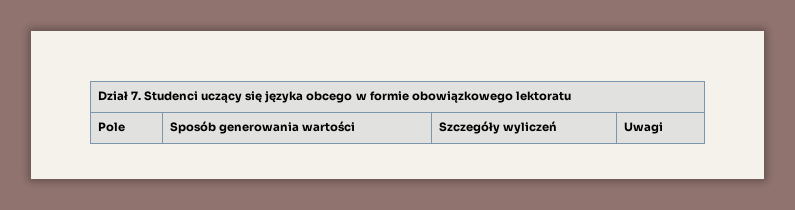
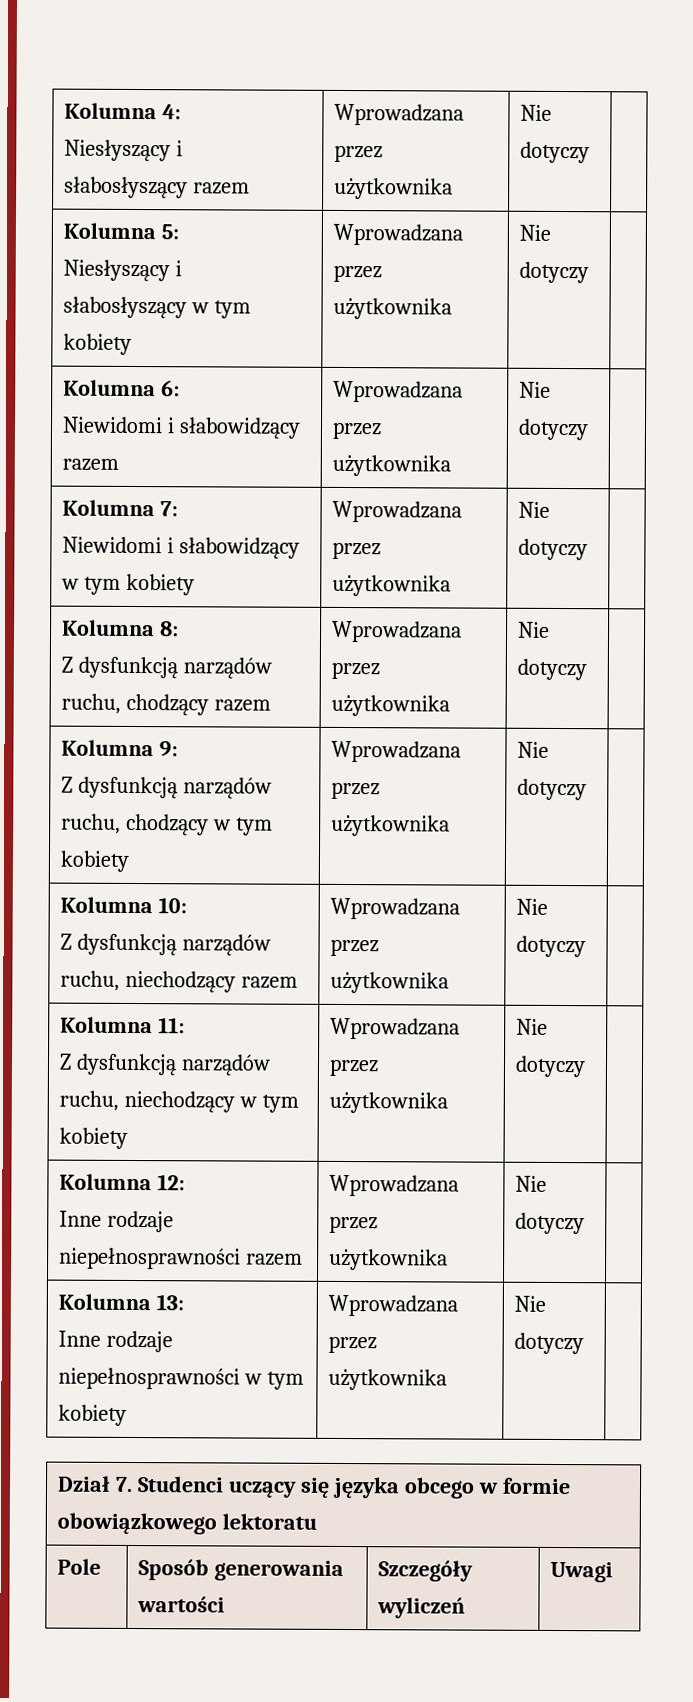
(97, 96) none -> [64,102,182,120] [64,139,184,162] [64,176,251,199] [334,103,465,126] [334,144,384,163] [334,177,454,200] [520,104,553,121] [520,141,591,164] [63,222,180,240] [63,259,183,282] [63,296,252,319] [63,333,133,355] [333,223,464,246] [333,264,383,283] [333,297,453,320] [519,224,552,241] [519,261,590,284] [63,379,181,397] [62,416,302,439] [62,458,120,471] [333,380,464,403] [332,421,383,440] [332,454,452,477] [519,381,552,398] [518,418,590,441] [62,499,179,517] [62,536,301,559] [61,573,196,596] [332,500,463,523] [332,541,382,560] [332,574,452,597] [518,501,551,518] [518,538,589,561] [62,619,180,637] [61,656,273,679] [61,693,272,716] [331,620,463,643] [331,661,381,680] [331,694,451,717] [518,621,551,638] [517,658,588,681] [61,739,179,757] [61,776,273,799] [61,813,274,836] [60,850,130,872] [331,740,462,763] [331,781,381,800] [331,814,451,837] [517,741,550,758] [517,778,588,801] [60,896,188,914] [60,933,272,956] [60,970,299,993] [330,897,461,920] [330,938,380,957] [330,971,450,994] [516,898,549,915] [516,935,587,958] [60,1016,186,1034] [59,1053,272,1076] [59,1090,300,1113] [59,1127,129,1149] [330,1017,461,1040] [329,1058,380,1077] [329,1091,449,1114] [516,1018,549,1035] [515,1055,587,1078] [59,1173,186,1191] [59,1210,175,1233] [59,1247,304,1270] [329,1174,460,1197] [329,1215,379,1234] [329,1248,449,1271] [515,1175,548,1192] [515,1212,586,1235] [58,1293,185,1311] [58,1330,174,1353] [58,1367,305,1390] [58,1404,128,1426] [328,1294,459,1317] [328,1335,378,1354] [328,1368,448,1391] [514,1295,547,1312] [514,1332,585,1355] Kolumna 4: // Niesłyszący i słabosłyszący razem | Wprowadzana przez użytkownika | Nie dotyczy | // Kolumna 5: // Niesłyszący i słabosłyszący w tym kobiety | Wprowadzana przez użytkownika | Nie dotyczy | // Kolumna 6: // Niewidomi i słabowidzący razem | Wprowadzana przez użytkownika | Nie dotyczy | // Kolumna 7: // Niewidomi i słabowidzący w tym kobiety | Wprowadzana przez użytkownika | Nie dotyczy | // Kolumna 8: // Z dysfunkcją narządów ruchu, chodzący razem | Wprowadzana przez użytkownika | Nie dotyczy | // Kolumna 9: // Z dysfunkcją narządów ruchu, chodzący w tym kobiety | Wprowadzana przez użytkownika | Nie dotyczy | // Kolumna 10: // Z dysfunkcją narządów ruchu, niechodzący razem | Wprowadzana przez użytkownika | Nie dotyczy | // Kolumna 11: // Z dysfunkcją narządów ruchu, niechodzący w tym kobiety | Wprowadzana przez użytkownika | Nie dotyczy | // Kolumna 12: // Inne rodzaje niepełnosprawności razem | Wprowadzana przez użytkownika | Nie dotyczy | // Kolumna 13: // Inne rodzaje niepełnosprawności w tym kobiety | Wprowadzana przez użytkownika | Nie dotyczy | //

